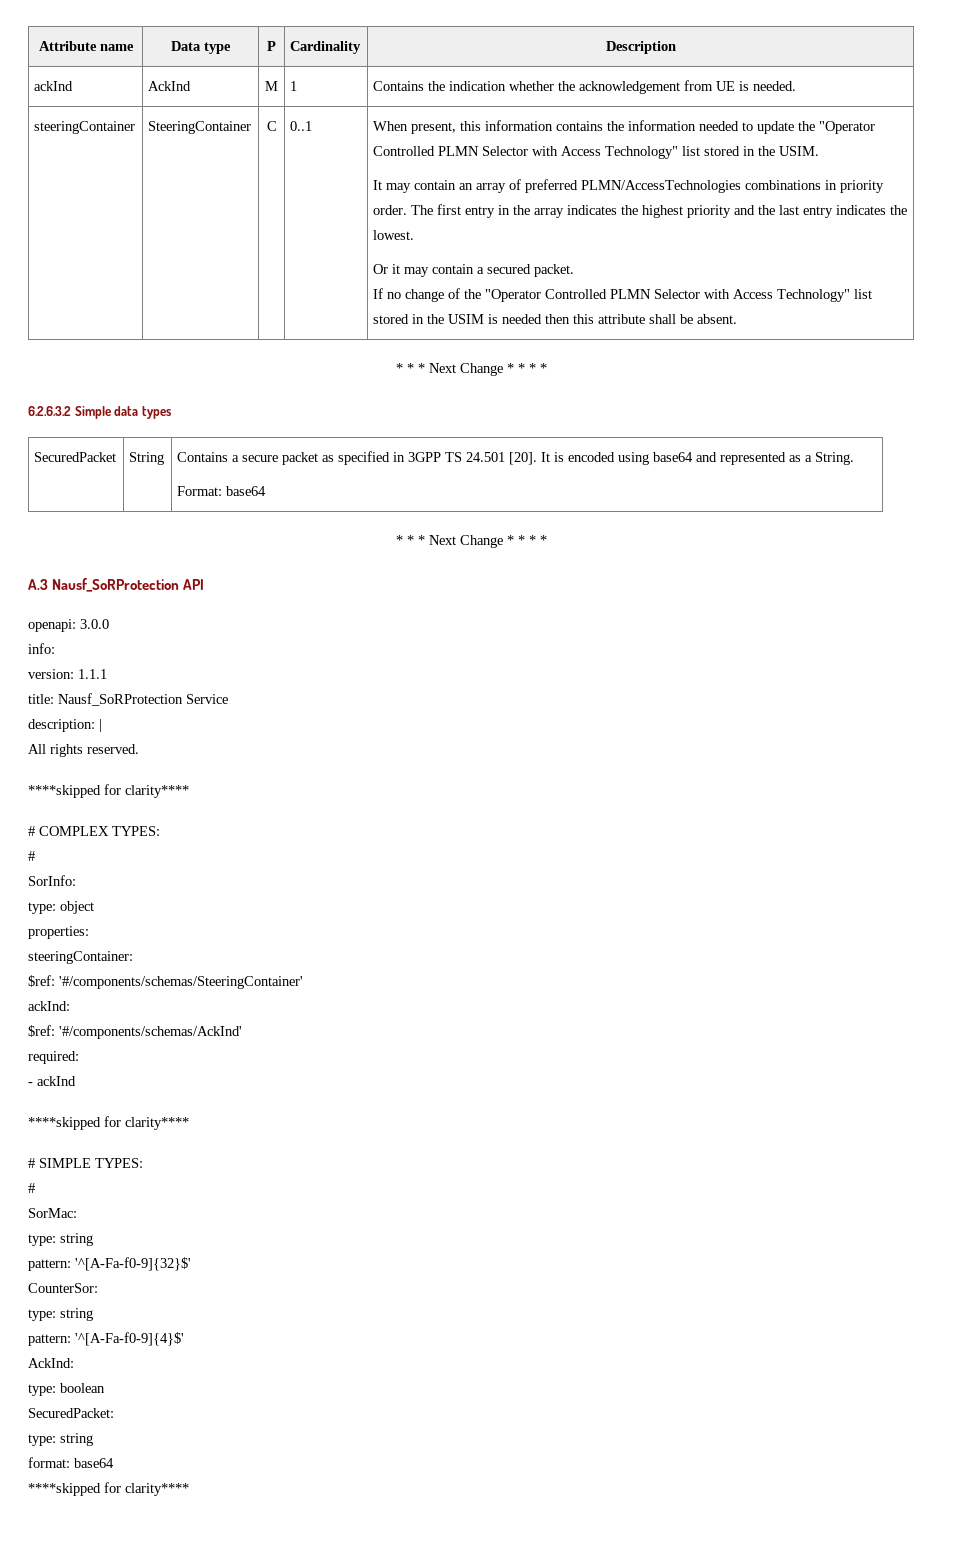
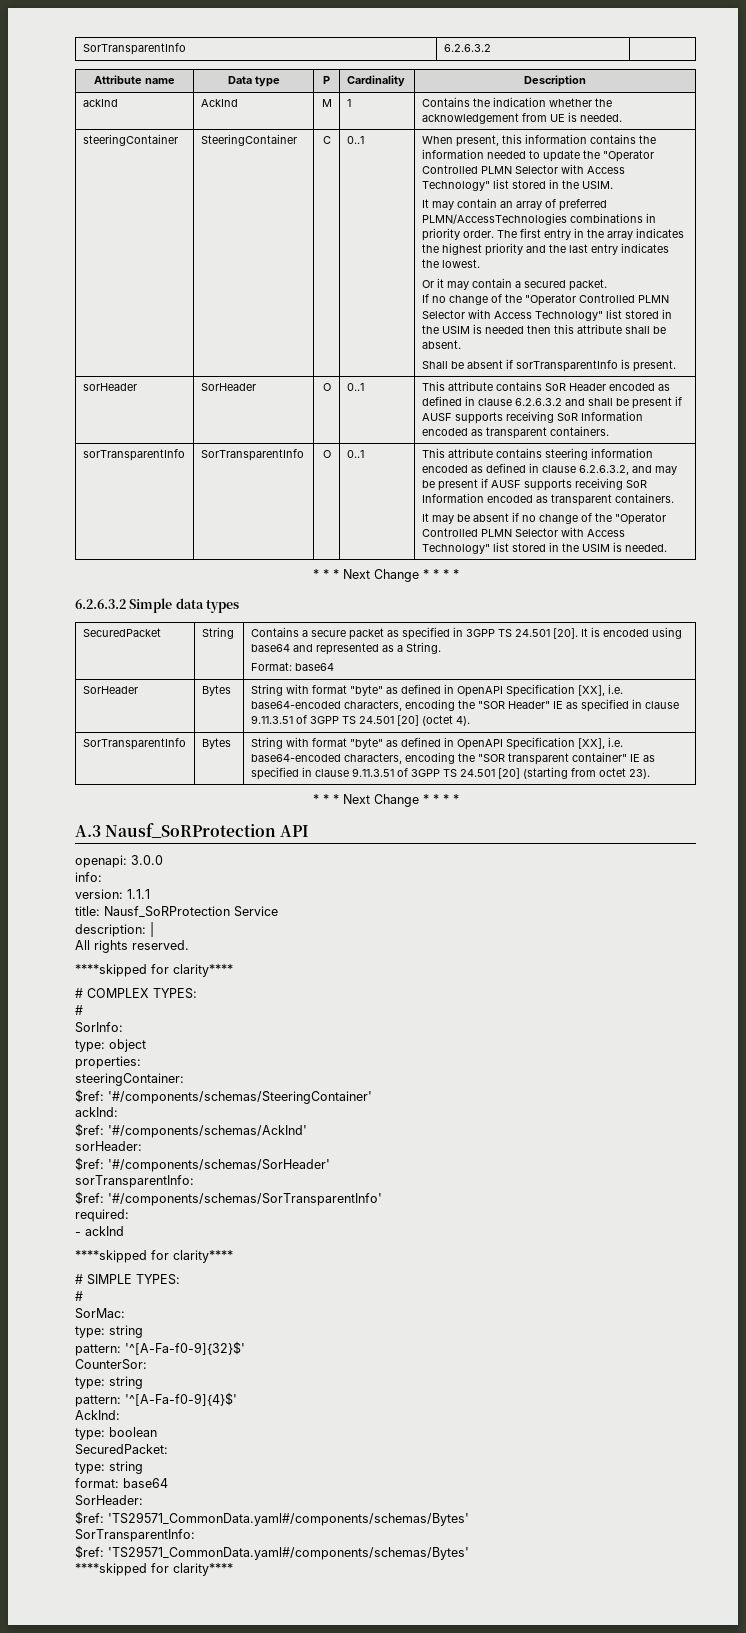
(38, 46) none -> [82,43,186,55] [443,44,491,52] SorTransparentInfo | 6.2.6.3.2 | //
(738, 319) none -> [421,359,676,372] [82,383,137,391] [200,383,256,391] [322,383,331,391] [346,383,364,391] [421,381,670,391] [421,396,682,409] [421,411,643,424] [421,426,609,439] [82,449,185,461] [200,449,304,461] [322,450,331,458] [346,450,364,458] [421,448,653,460] [421,463,677,475] [421,478,647,491] [421,493,674,506] [421,512,666,525] [421,527,625,537] [421,542,667,554] // Shall be absent if sorTransparentInfo is present. // sorHeader | SorHeader | O | 0..1 | This attribute contains SoR Header encoded as defined in clause 6.2.6.3.2 and shall be present if AUSF supports receiving SoR Information encoded as transparent containers. // sorTransparentInfo | SorTransparentInfo | O | 0..1 | This attribute contains steering information encoded as defined in clause 6.2.6.3.2, and may be present if AUSF supports receiving SoR Information encoded as transparent containers. // It may be absent if no change of the "Operator Controlled PLMN Selector with Access Technology" list stored in the USIM is needed.
(267, 491) none -> [82,686,138,694] [201,685,231,696] [250,684,623,697] [250,699,679,712] [250,715,470,726] [82,738,186,750] [201,738,231,749] [250,737,623,750] [250,752,655,765] [250,767,650,780] // SorHeader | Bytes | String with format "byte" as defined in OpenAPI Specification [XX], i.e. base64-encoded characters, encoding the "SOR Header" IE as specified in clause 9.11.3.51 of 3GPP TS 24.501 [20] (octet 4). // SorTransparentInfo | Bytes | String with format "byte" as defined in OpenAPI Specification [XX], i.e. base64-encoded characters, encoding the "SOR transparent container" IE as specified in clause 9.11.3.51 of 3GPP TS 24.501 [20] (starting from octet 23).
(242, 1032) none -> [75,1141,142,1151] [75,1157,330,1172] [75,1175,194,1188] [75,1191,382,1206] // sorHeader: // $ref: '#/components/schemas/SorHeader' // sorTransparentInfo: // $ref: '#/components/schemas/SorTransparentInfo'
(114, 1463) none -> [75,1495,143,1506] [75,1511,469,1526] [75,1529,195,1542] [75,1545,469,1560] // SorHeader: // $ref: 'TS29571_CommonData.yaml#/components/schemas/Bytes' // SorTransparentInfo: // $ref: 'TS29571_CommonData.yaml#/components/schemas/Bytes'

